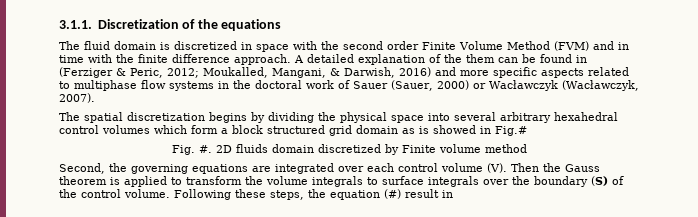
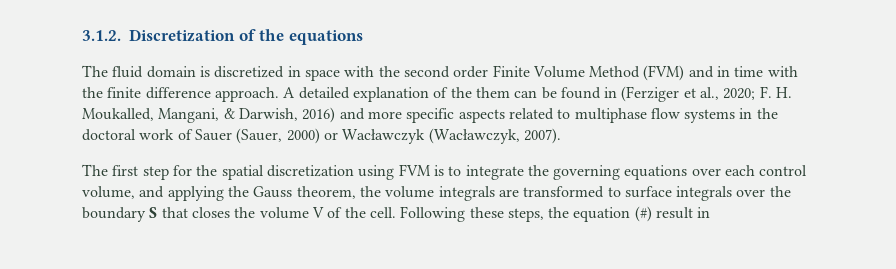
[59,20,92,29] 3.1.1. -> [82,30,121,41] 3.1.2.
[116,68,199,78] & Peric, 2012; -> [683,86,793,100] et al., 2020; F. H.
[84,112,618,123] [59,125,527,136] [171,144,527,155] [59,163,105,174] spatial discretization begins by dividing the physical space into several arbitrary hexahedral control volumes which form a block structured grid domain as is showed in Fig.# // Fig. #. 2D fluids domain discretized by Finite volume method // Second, -> [112,164,524,180] first step for the spatial discretization using FVM is to integrate
[252,163,334,174] are integrated -> (688, 172) none
[441,163,600,173] [59,176,242,187] volume (V). Then the Gauss theorem is applied to transform -> [82,186,356,201] volume, and applying the Gauss theorem,
(363, 181) none -> [498,186,605,198] are transformed
[591,176,624,186] [59,189,170,198] (S) of the control volume. -> [149,207,396,219] S that closes the volume V of the cell.

